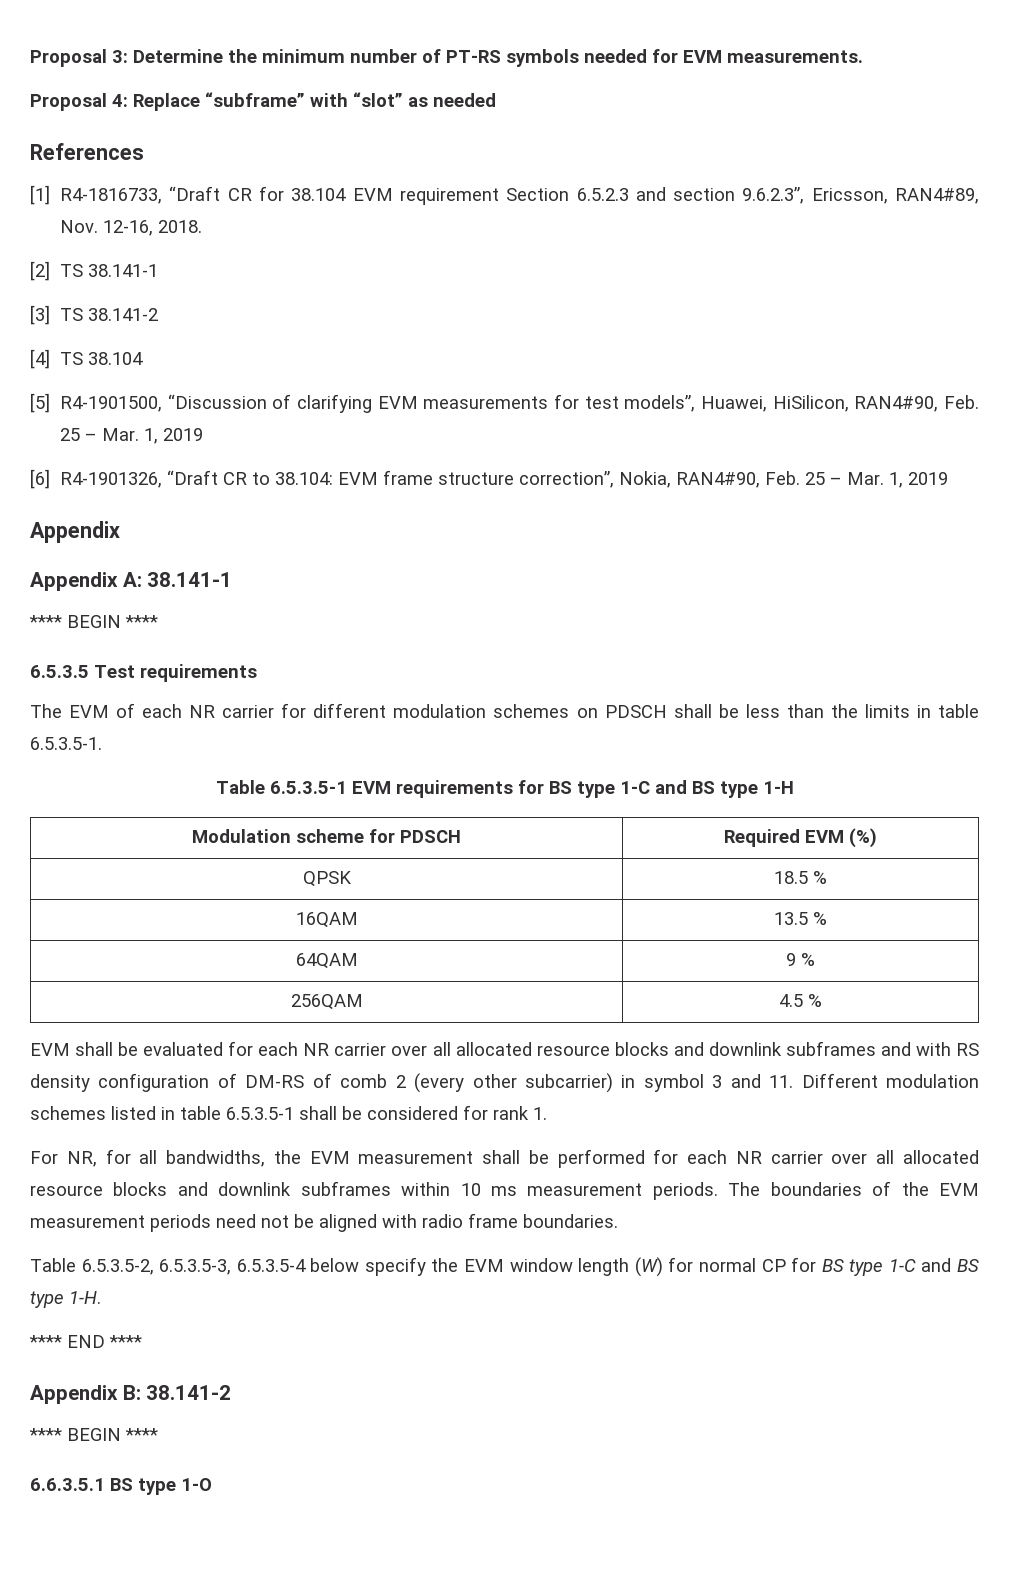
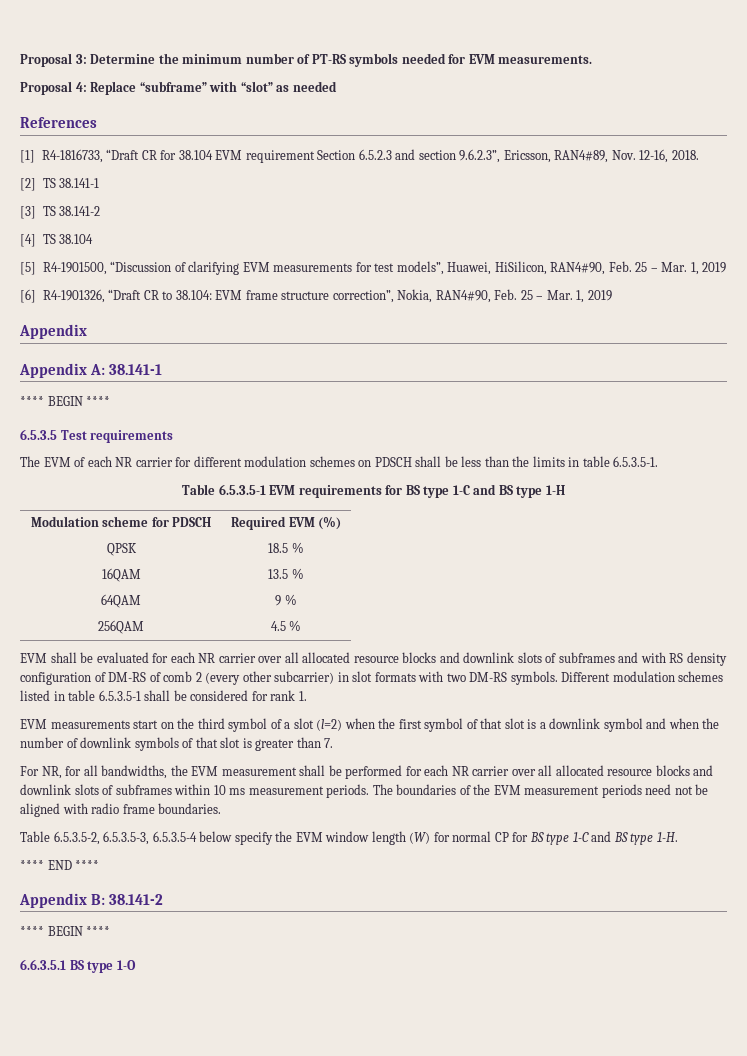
(782, 1049) none -> [517,652,557,663] slots of
[643,1074,794,1092] symbol 3 and 11. -> [352,671,558,685] slot formats with two DM-RS symbols.
(547, 1113) none -> [20,718,720,732] [20,737,334,751] // EVM measurements start on the third symbol of a slot (l=2) when the first symbol of that slot is a downlink symbol and when the number of downlink symbols of that slot is greater than 7.
(292, 1189) none -> [74,784,114,795] slots of

